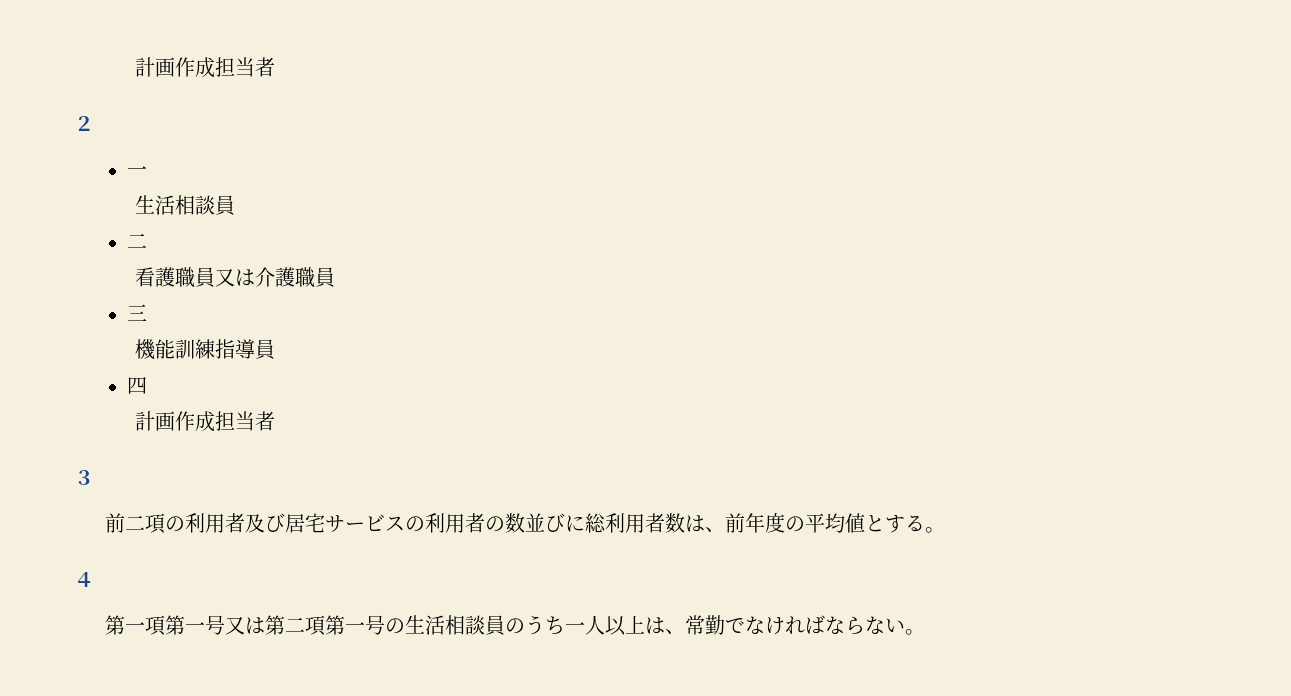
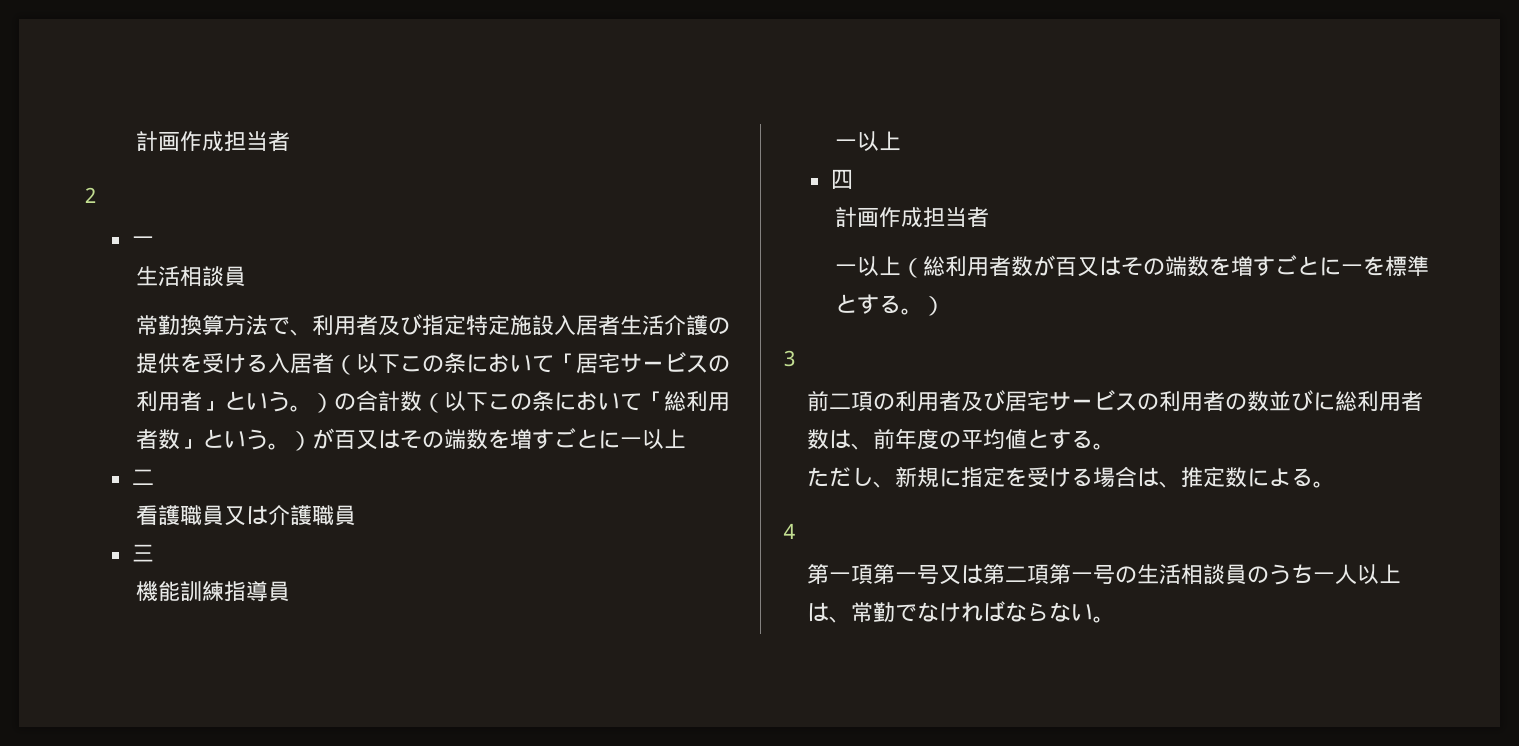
(236, 205) none -> [136,314,731,336] [136,352,731,375] [136,390,731,413] [136,428,687,451] // 常勤換算方法で、利用者及び指定特定施設入居者生活介護の提供を受ける入居者（以下この条において「居宅サービスの利用者」という。）の合計数（以下この条において「総利用者数」という。）が百又はその端数を増すごとに一以上
(276, 349) none -> [835,131,902,151] // 一以上
(276, 421) none -> [835,255,1430,278] [835,294,946,316] // 一以上（総利用者数が百又はその端数を増すごとに一を標準とする。）
(945, 530) none -> [807,466,1336,488] // ただし、新規に指定を受ける場合は、推定数による。

